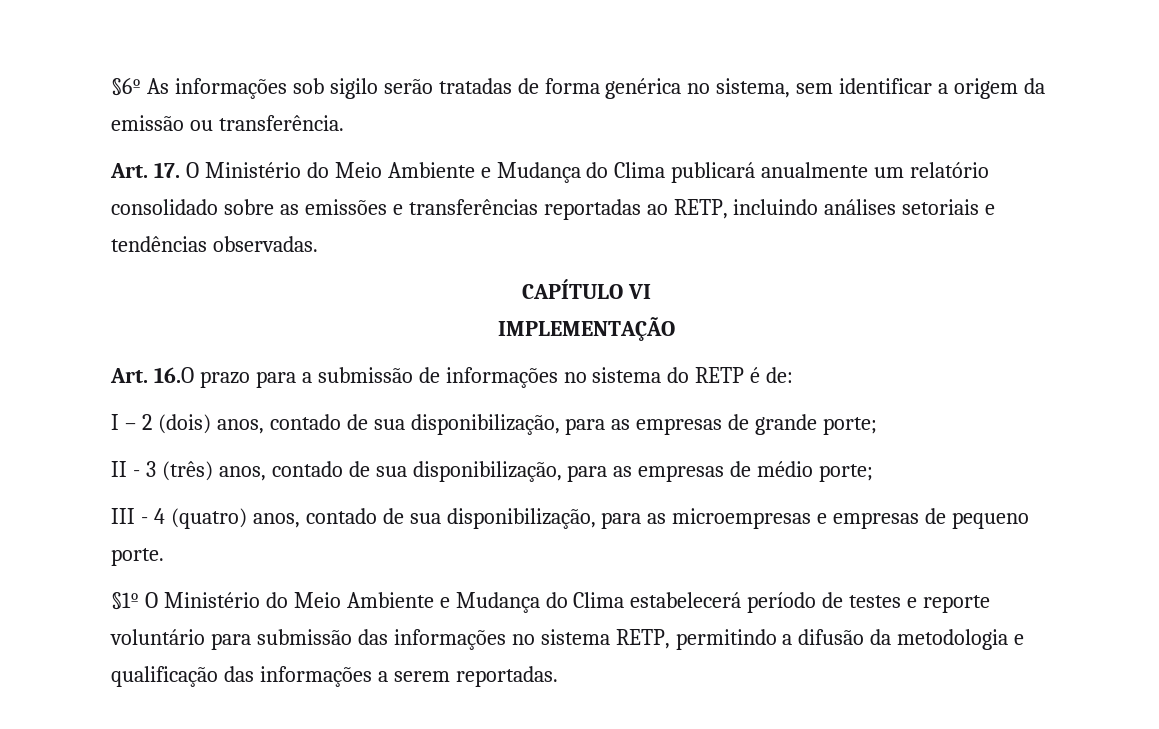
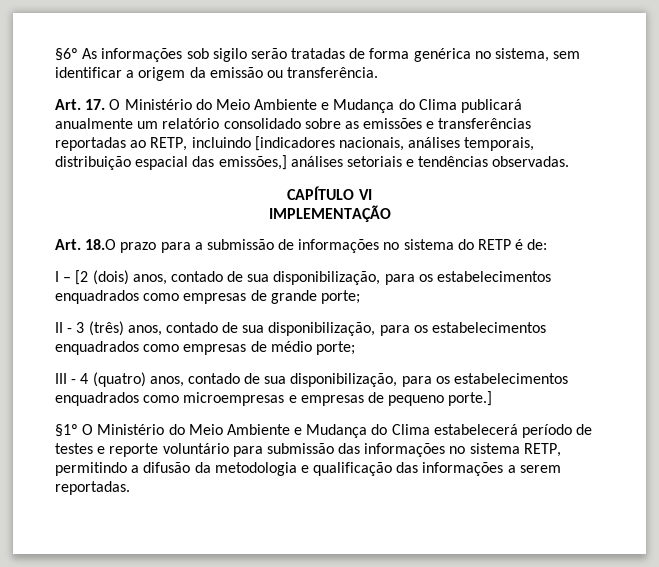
(819, 207) none -> [254,136,535,151] [55,155,287,170] [indicadores nacionais, análises temporais, distribuição espacial das emissões,]
[153,367,194,383] 16.O -> [85,239,117,250] 18.O
[141,414,152,430] 2 -> [75,270,89,285] [2
[611,419,631,430] as -> [418,271,552,282] [55,290,180,304] os estabelecimentos enquadrados como
[613,466,633,477] as -> [413,322,547,333] [55,341,180,355] os estabelecimentos enquadrados como
[647,513,667,524] as -> [435,373,569,384] [55,392,180,406] os estabelecimentos enquadrados como
[111,548,164,566] porte. -> [448,391,493,406] porte.]

